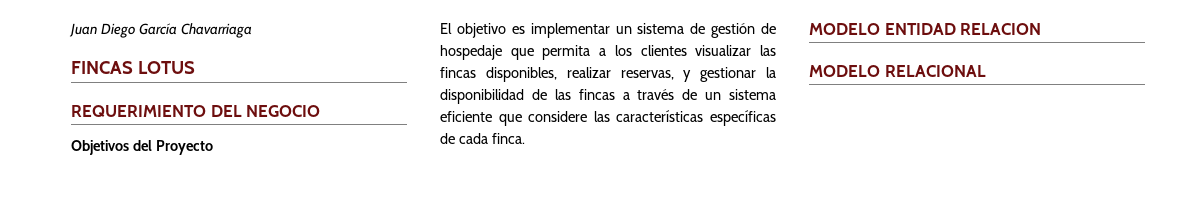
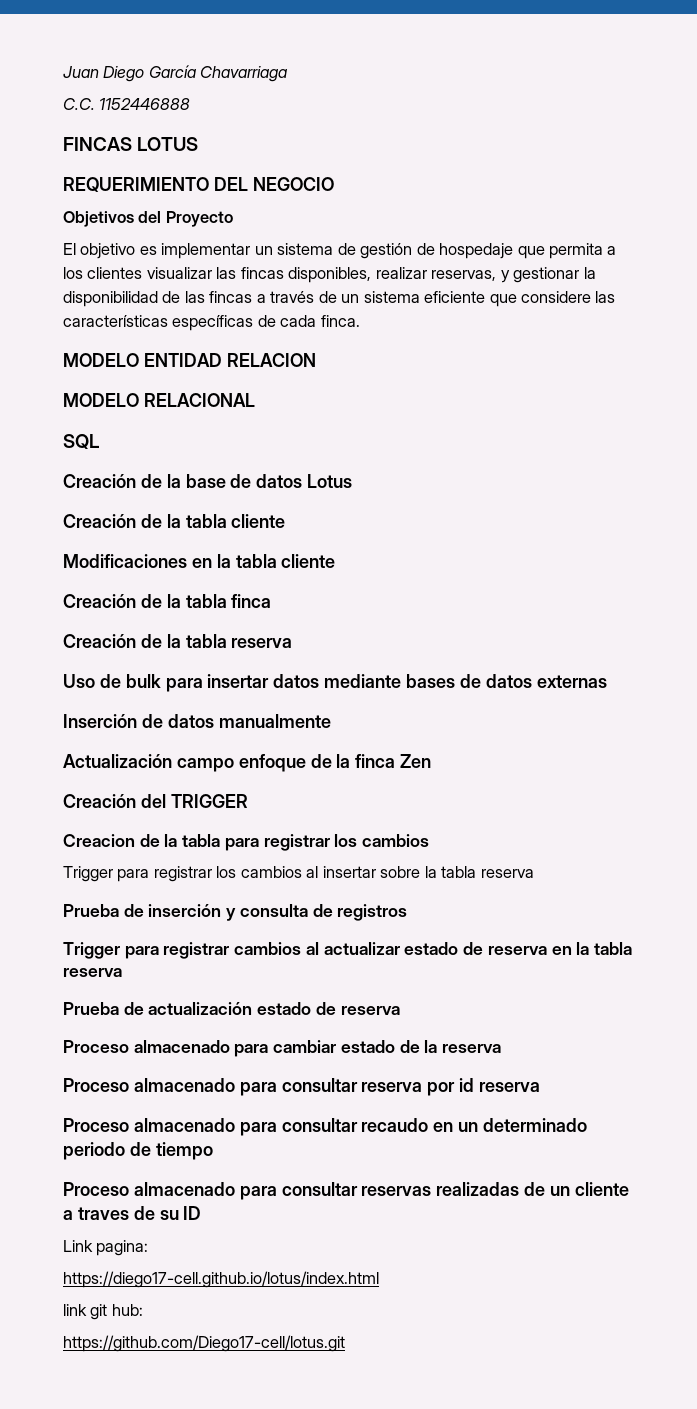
(252, 30) none -> [63,98,191,110] // C.C. 1152446888
(986, 71) none -> [63,434,99,449] [63,474,353,488] [63,514,286,528] [63,554,336,568] [63,594,272,608] [63,634,293,648] [63,674,607,692] [63,714,331,728] [63,754,432,772] [63,794,248,808] [63,834,430,851] [63,866,534,882] [63,904,408,921] [63,942,632,959] [63,968,122,977] [63,1002,400,1015] [63,1040,502,1057] [63,1078,541,1096] [63,1118,588,1136] [63,1142,213,1160] [63,1182,629,1200] [63,1206,202,1220] [63,1240,149,1256] [63,1271,379,1288] [63,1304,143,1320] [63,1335,345,1352] // SQL // Creación de la base de datos Lotus // Creación de la tabla cliente // Modificaciones en la tabla cliente // Creación de la tabla finca // Creación de la tabla reserva // Uso de bulk para insertar datos mediante bases de datos externas // Inserción de datos manualmente // Actualización campo enfoque de la finca Zen // Creación del TRIGGER // Creacion de la tabla para registrar los cambios // Trigger para registrar los cambios al insertar sobre la tabla reserva // Prueba de inserción y consulta de registros // Trigger para registrar cambios al actualizar estado de reserva en la tabla reserva // Prueba de actualización estado de reserva // Proceso almacenado para cambiar estado de la reserva // Proceso almacenado para consultar reserva por id reserva // Proceso almacenado para consultar recaudo en un determinado periodo de tiempo // Proceso almacenado para consultar reservas realizadas de un cliente a traves de su ID // Link pagina: // https://diego17-cell.github.io/lotus/index.html // link git hub: // https://github.com/Diego17-cell/lotus.git

